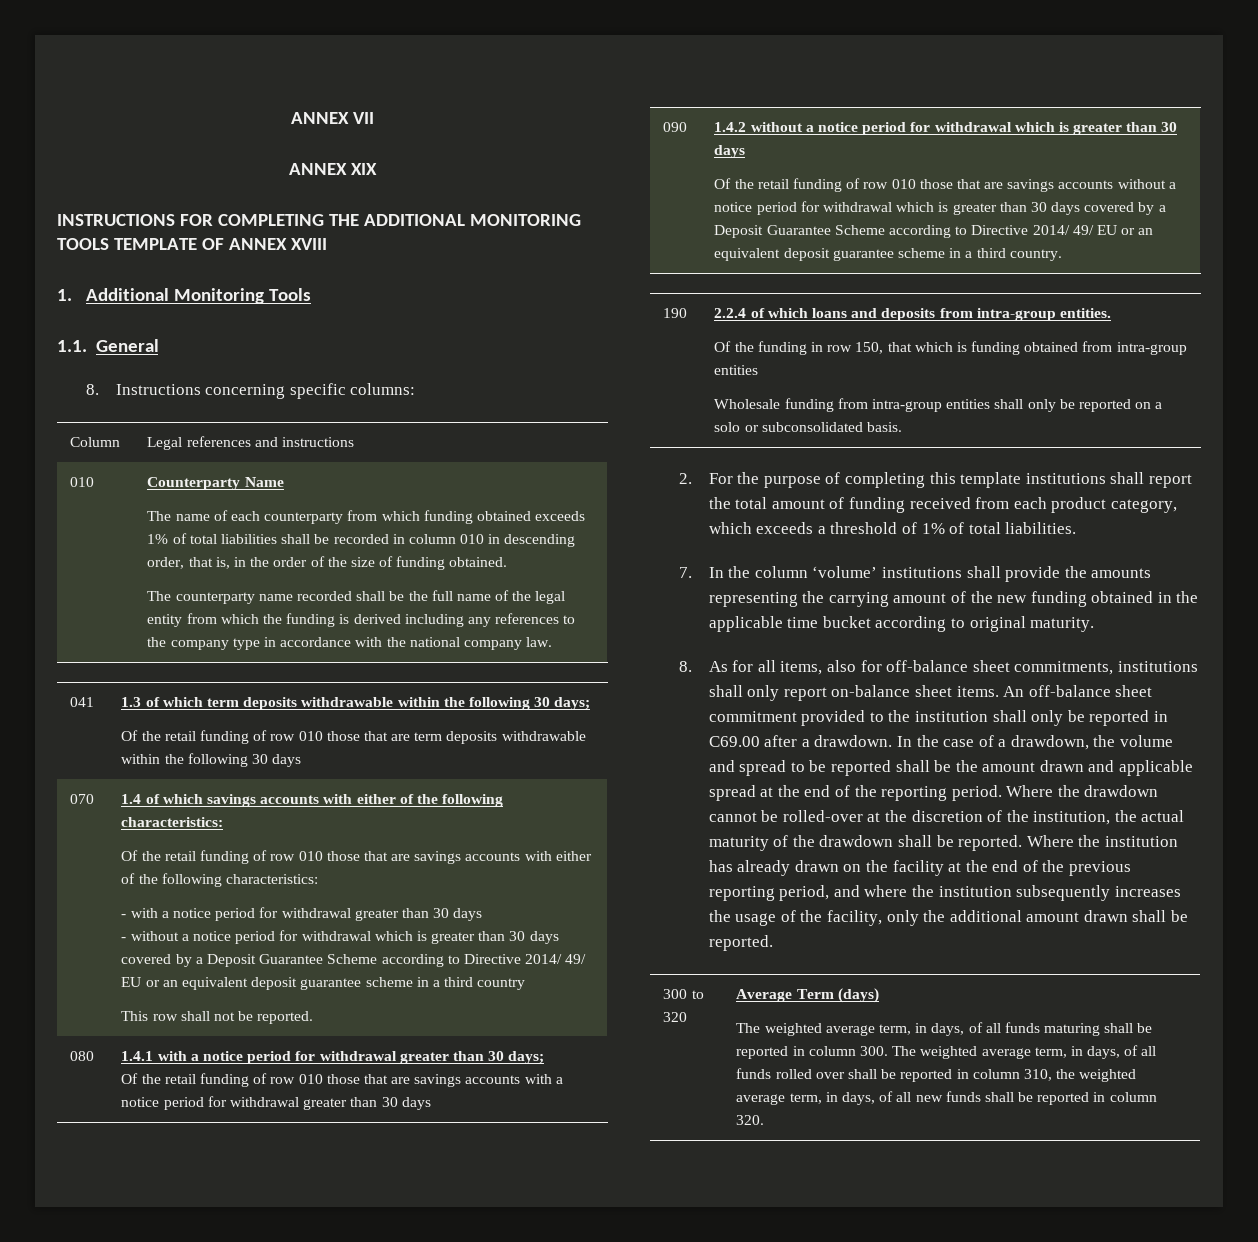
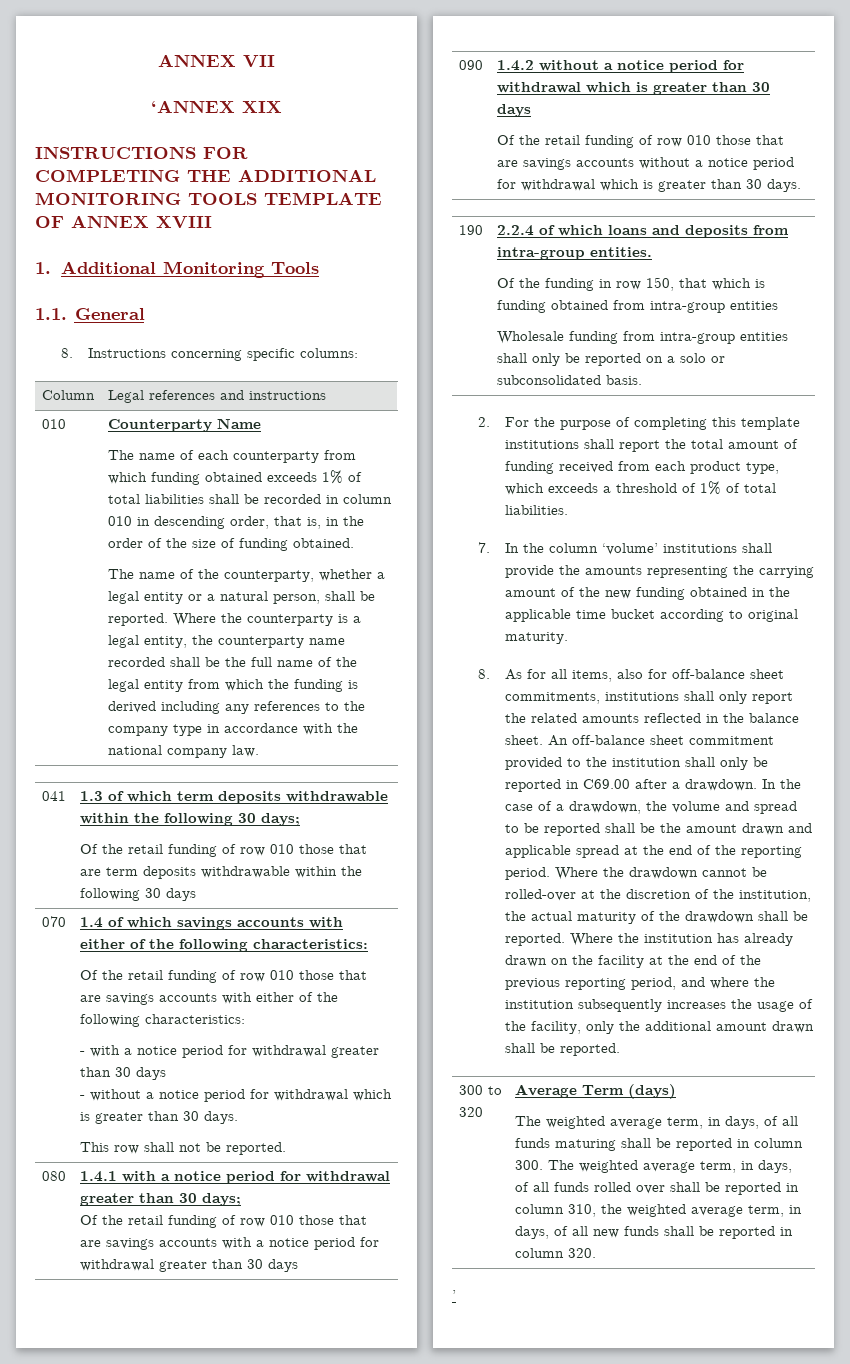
[289,163,348,175] ANNEX -> [151,100,235,113] ‘ANNEX
(172, 596) none -> [138,569,385,582] [107,591,375,604] [107,613,361,626] [107,635,213,648] name of the counterparty, whether a legal entity or a natural person, shall be reported. Where the counterparty is a legal entity, the
[529,931,559,944] [121,954,587,967] [121,977,526,990] days covered by a Deposit Guarantee Scheme according to Directive 2014/ 49/ EU or an equivalent deposit guarantee scheme in a third country -> [203,1111,238,1124] days.
[1051,202,1166,215] [714,225,1154,238] [714,248,1062,261] days covered by a Deposit Guarantee Scheme according to Directive 2014/ 49/ EU or an equivalent deposit guarantee scheme in a third country. -> [766,179,801,192] days.
[1110,499,1177,513] category, -> [745,462,779,474] type,
[831,685,999,697] on-balance sheet items. -> [504,713,799,723] [504,735,543,745] the related amounts reflected in the balance sheet.
(765, 1120) none -> [452,1290,456,1300] // ’

